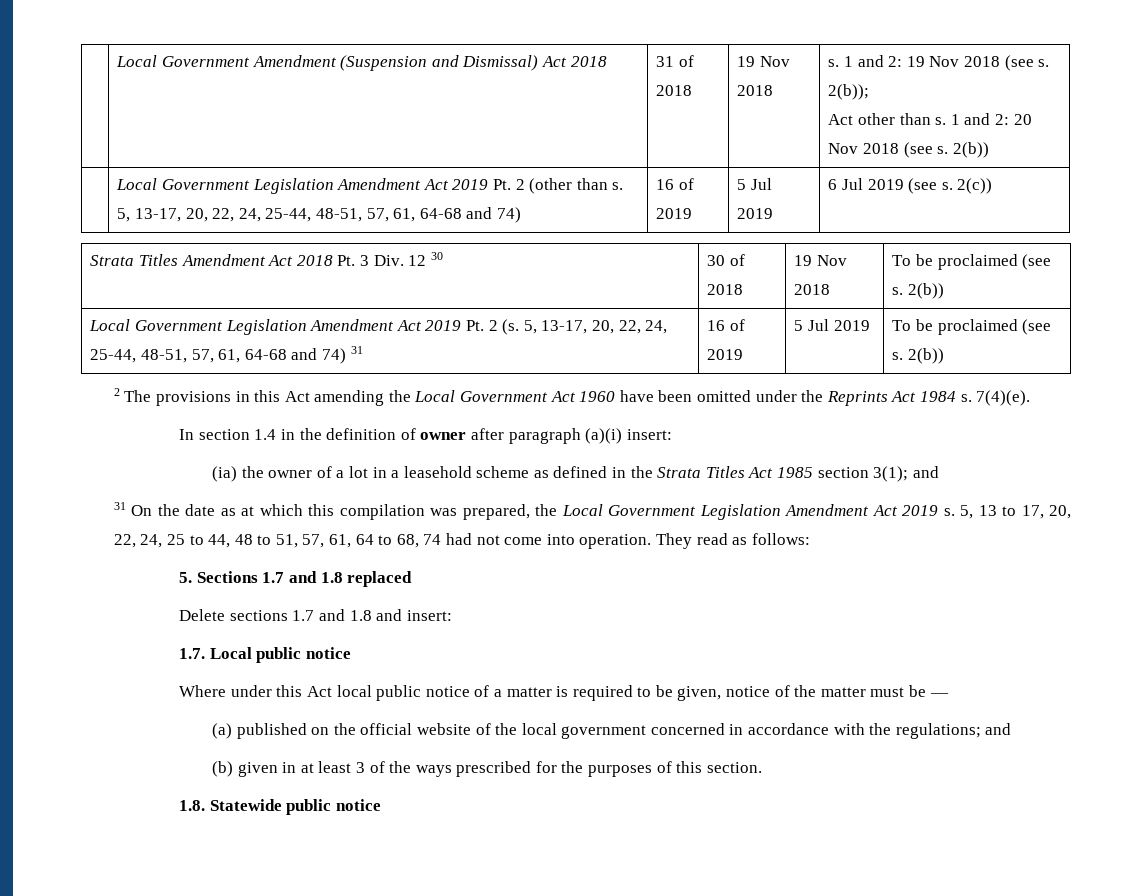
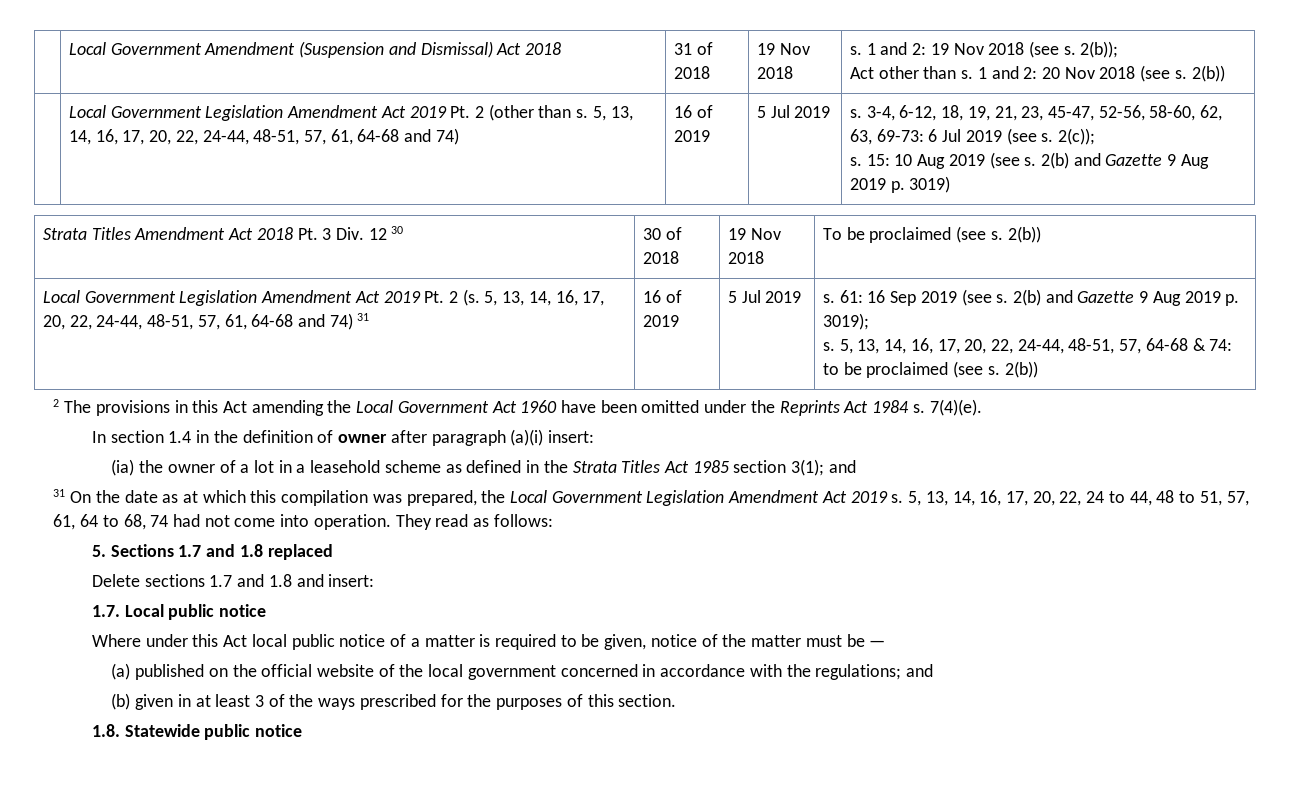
[135,208,312,222] 13-17, 20, 22, 24, 25-44, -> [610,106,633,121] [68,129,249,145] 13, 14, 16, 17, 20, 22, 24-44,
(774, 213) none -> [849,105,1223,121] [849,129,924,145] s. 3-4, 6-12, 18, 19, 21, 23, 45-47, 52-56, 58-60, 62, 63, 69-73:
[957,178,993,194] 2(c)) -> [1057,128,1095,145] [849,152,1209,169] [849,176,951,193] 2(c)); // s. 15: 10 Aug 2019 (see s. 2(b) and Gazette 9 Aug 2019 p. 3019)
[541,320,668,334] [90,349,137,363] 13-17, 20, 22, 24, 25-44, -> [502,290,605,306] [42,315,143,330] 13, 14, 16, 17, 20, 22, 24-44,
[892,320,912,331] To -> [822,289,1240,306] [822,313,869,330] [822,338,1233,354] [822,363,839,375] s. 61: 16 Sep 2019 (see s. 2(b) and Gazette 9 Aug 2019 p. 3019); // s. 5, 13, 14, 16, 17, 20, 22, 24-44, 48-51, 57, 64-68 & 74: to
[978,505,1071,519] [113,534,185,548] 13 to 17, 20, 22, 24, 25 -> [925,490,1105,506] 13, 14, 16, 17, 20, 22, 24

